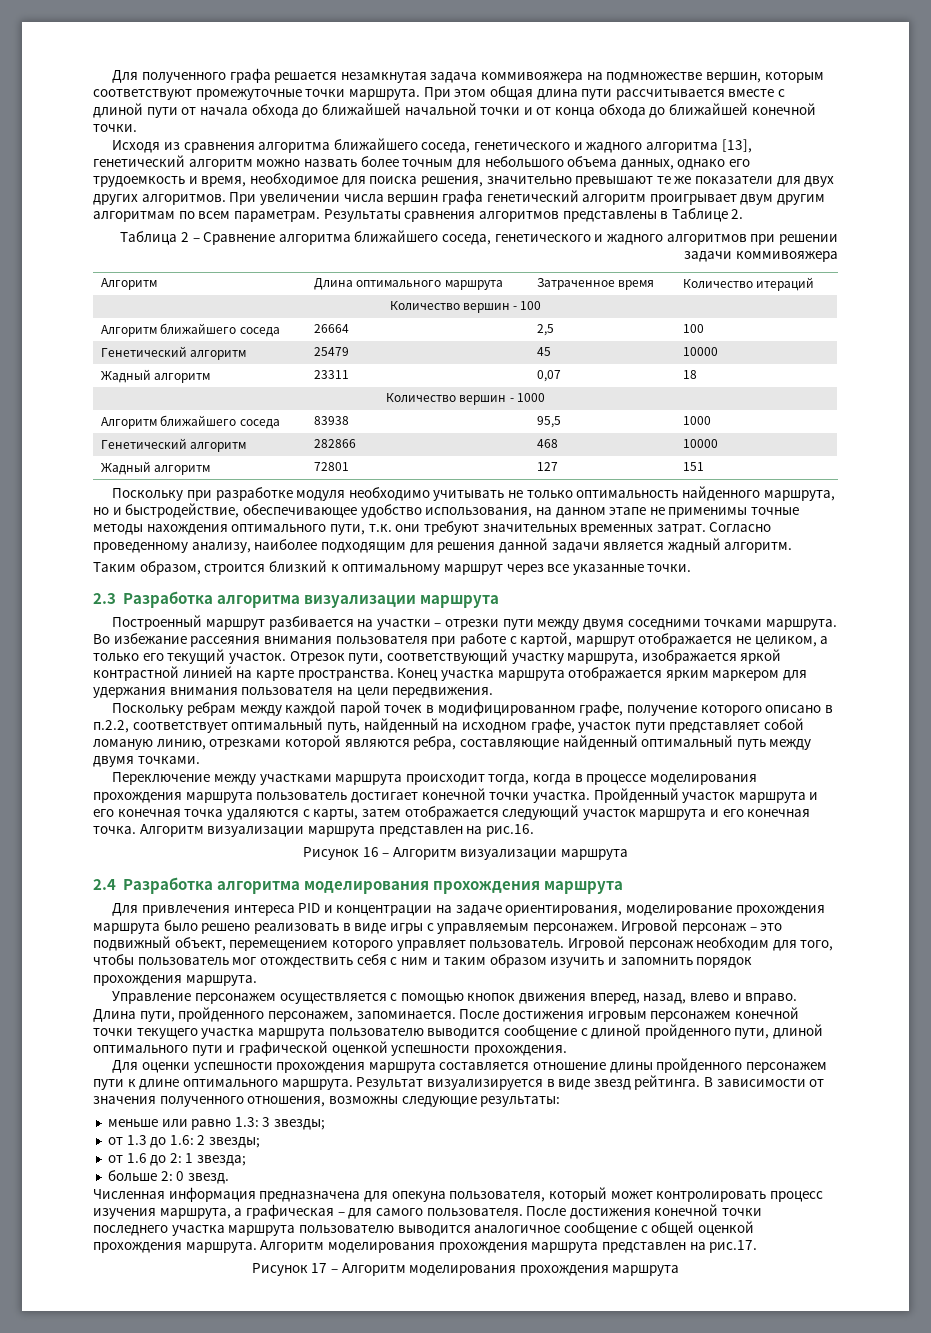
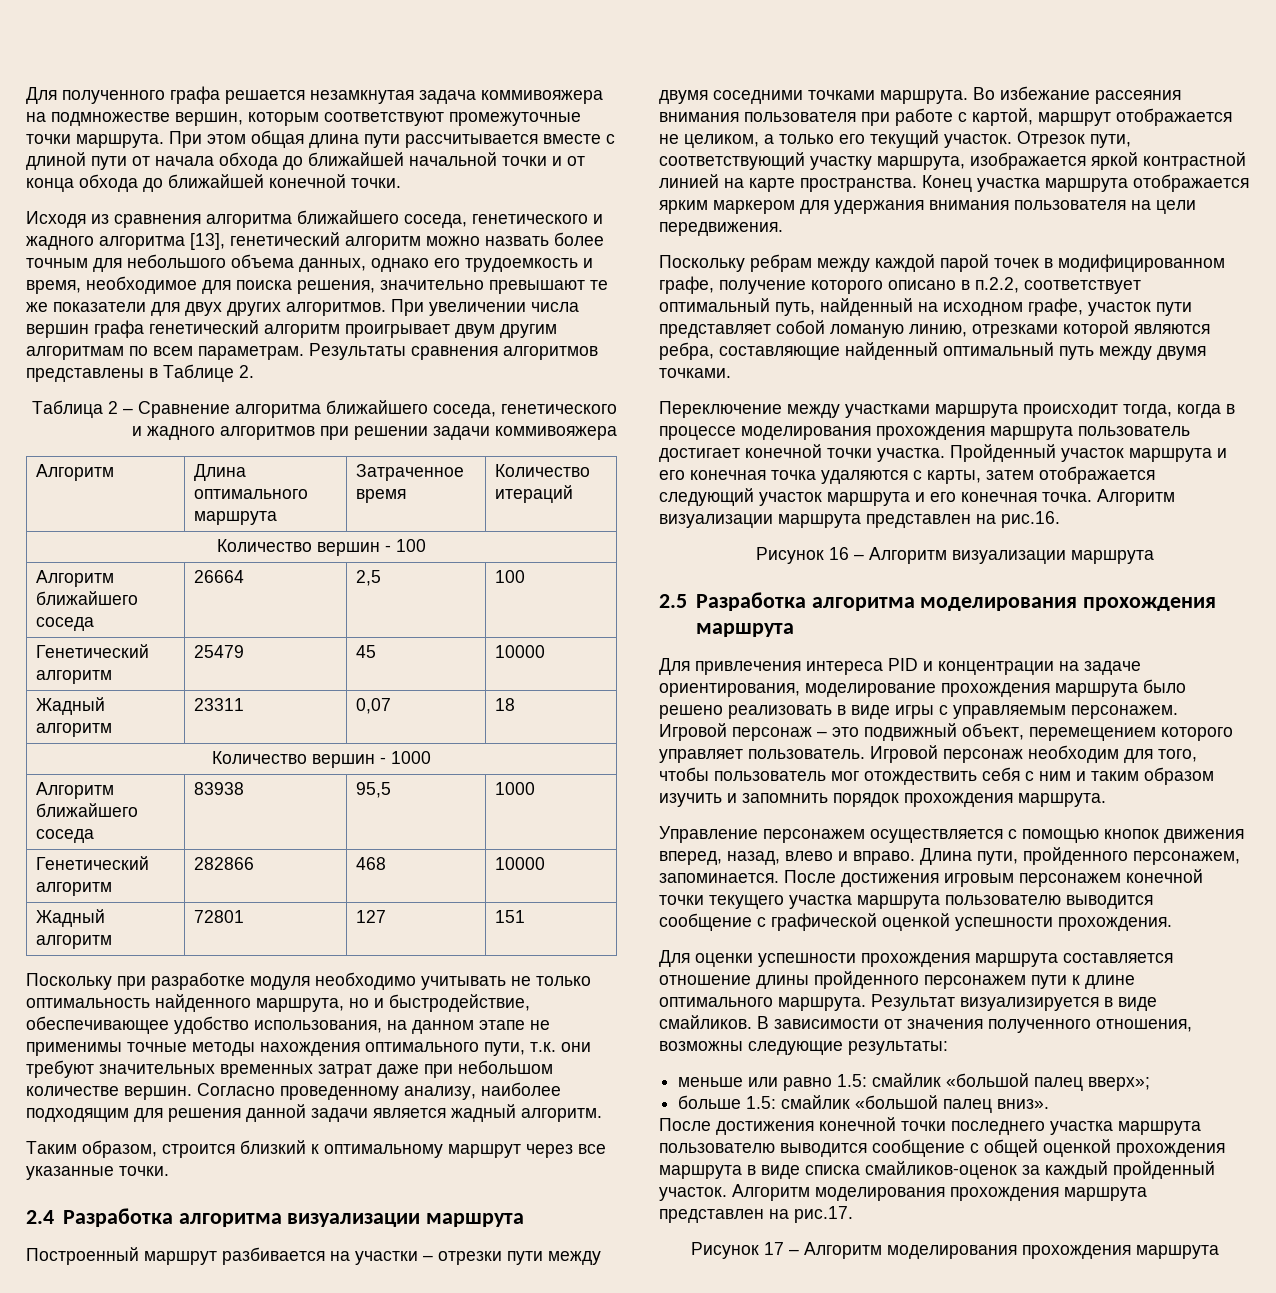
[656,524,706,535] затрат. -> [318,1060,553,1078] [26,1086,192,1100] затрат даже при небольшом количестве вершин.
[93,593,116,604] 2.3 -> [26,1210,54,1224] 2.4
[93,879,116,890] 2.4 -> [659,594,687,608] 2.5
[591,1024,824,1039] [93,1045,236,1056] длиной пройденного пути, длиной оптимального пути и -> (766, 922) none
[593,1075,701,1090] звезд рейтинга. -> [659,1015,752,1029] смайликов.
[234,1117,326,1130] [107,1135,261,1148] [107,1153,247,1166] [107,1170,229,1184] [93,1187,823,1202] [93,1204,523,1219] 1.3: 3 звезды; // от 1.3 до 1.6: 2 звезды; // от 1.6 до 2: 1 звезда; // больше 2: 0 звезд. // Численная информация предназначена для опекуна пользователя, который может контролировать процесс изучения маршрута, а графическая – для самого пользователя. -> [837,1073,1151,1091] [678,1095,1050,1113] 1.5: смайлик «большой палец вверх»; // больше 1.5: смайлик «большой палец вниз». //
[474,1225,561,1233] аналогичное -> (867, 1150) none
[185,1242,257,1253] маршрута. -> [659,1161,1215,1179] [659,1187,727,1201] маршрута в виде списка смайликов-оценок за каждый пройденный участок.

